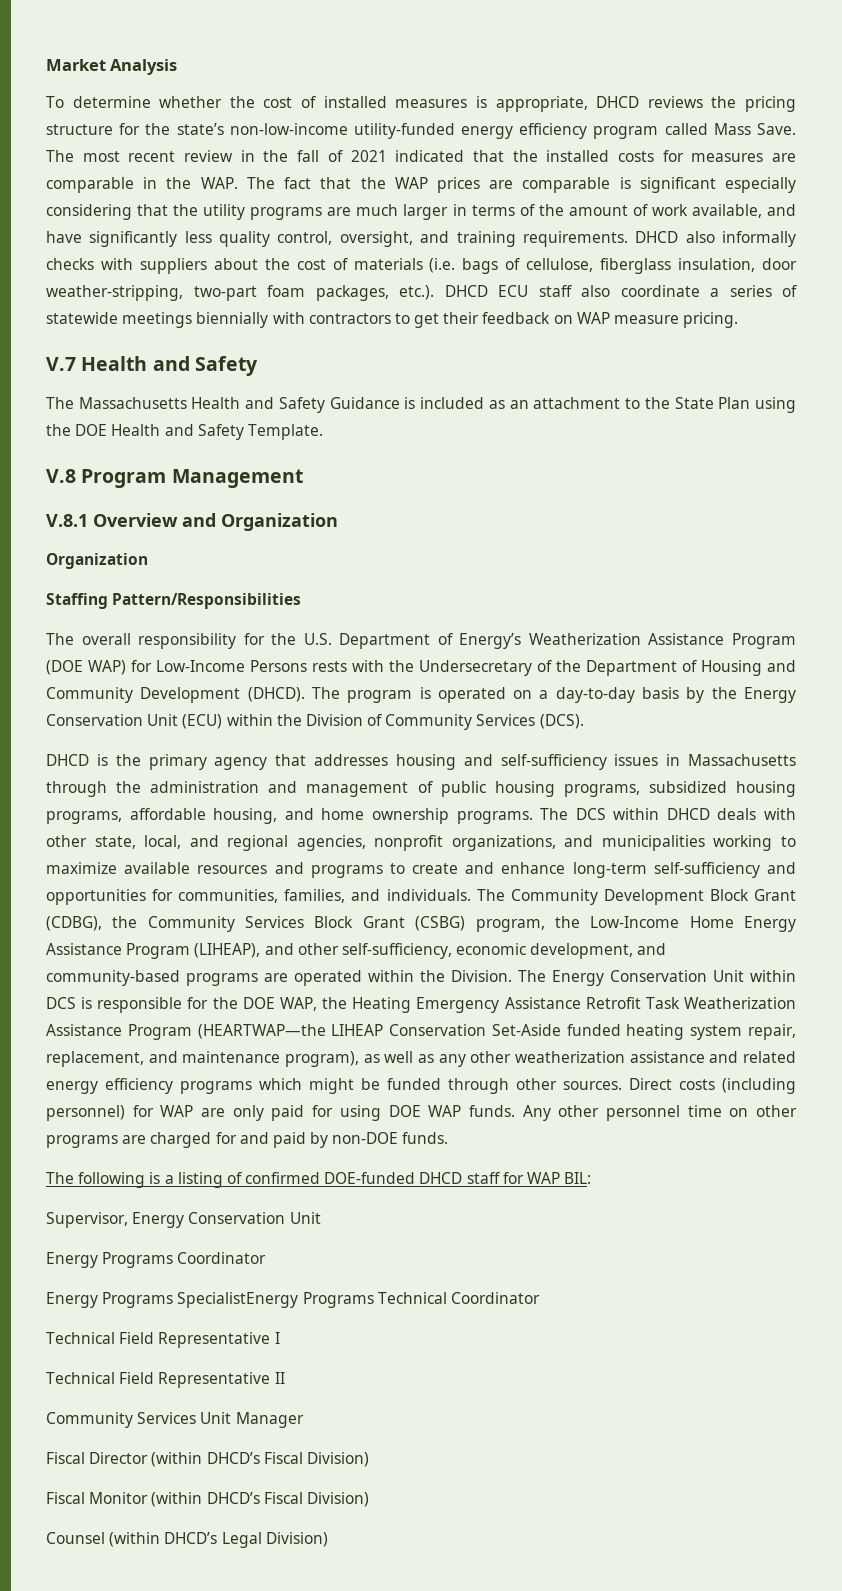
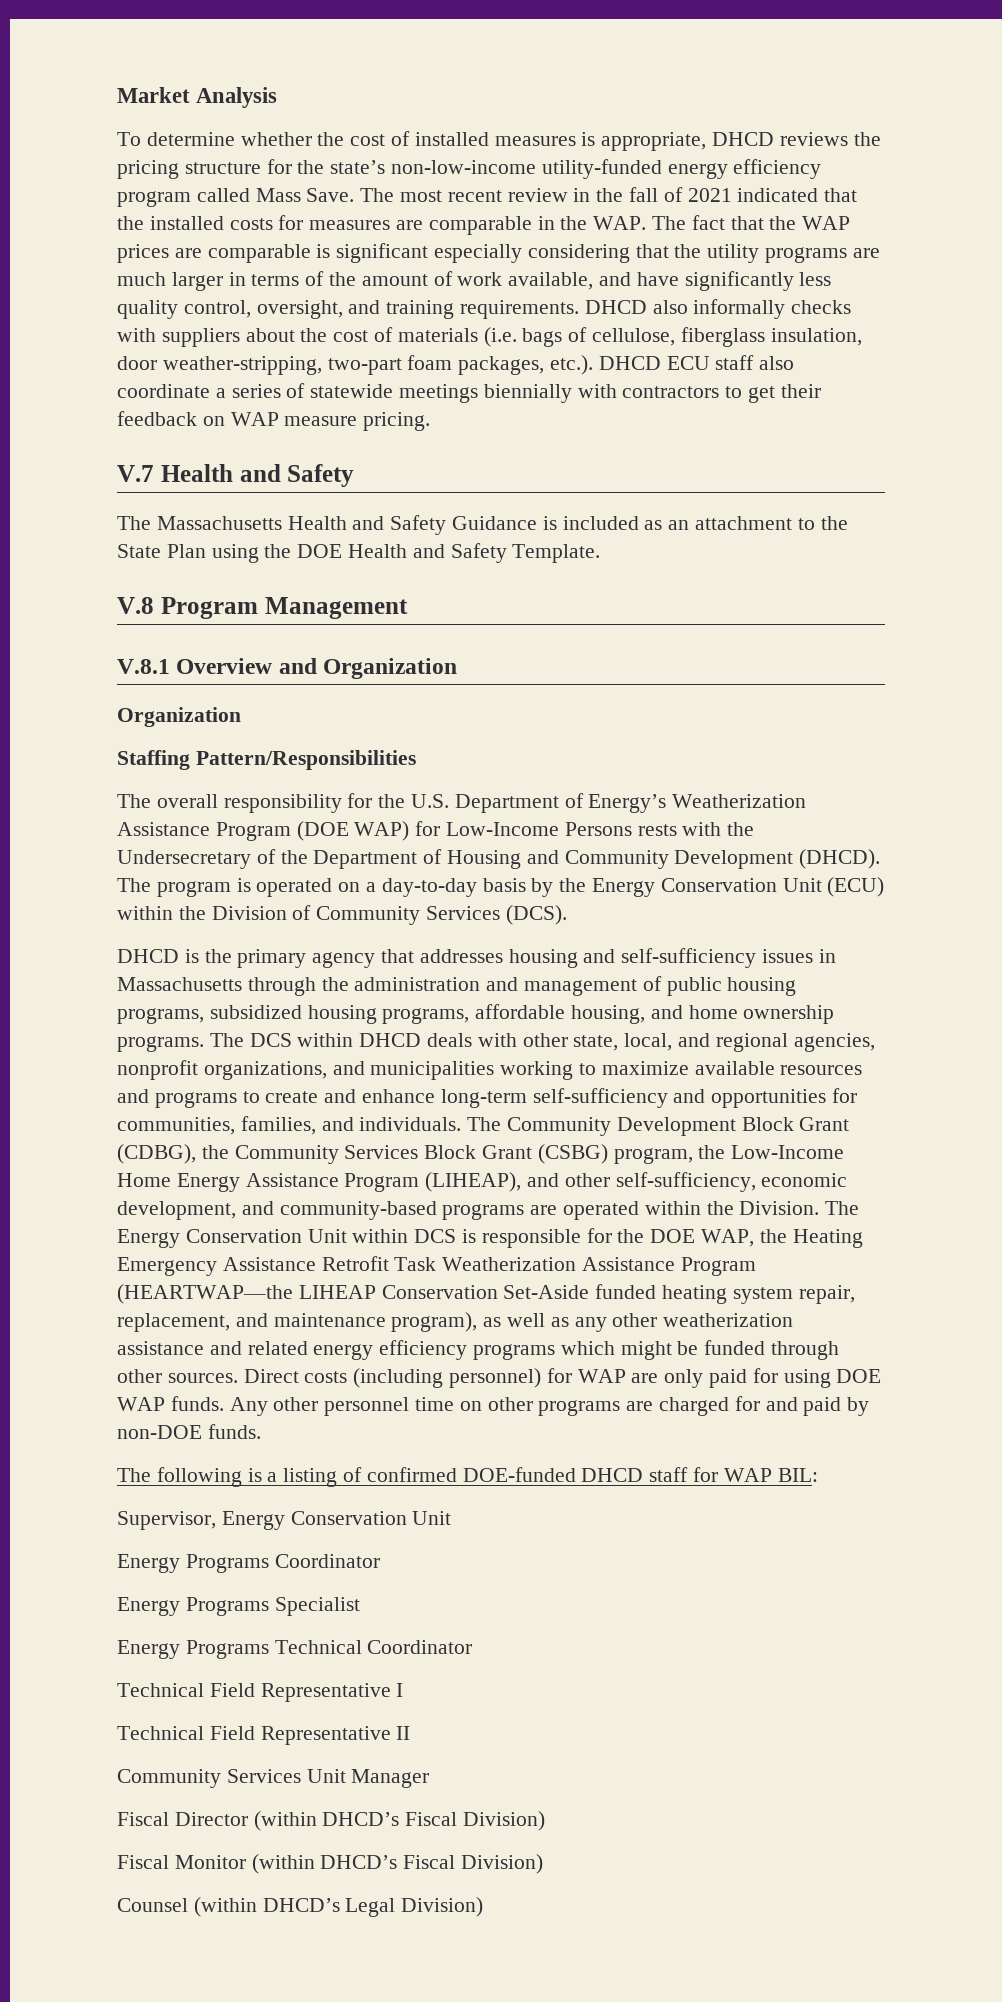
[177,1292,299,1308] SpecialistEnergy -> [274,1597,360,1616] [117,1640,180,1659] Specialist // Energy

